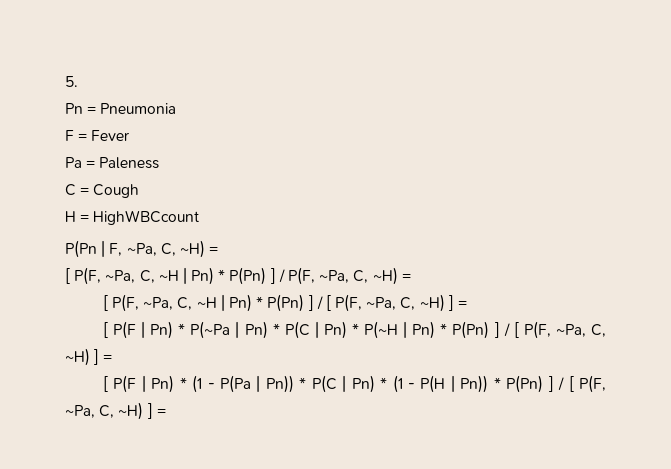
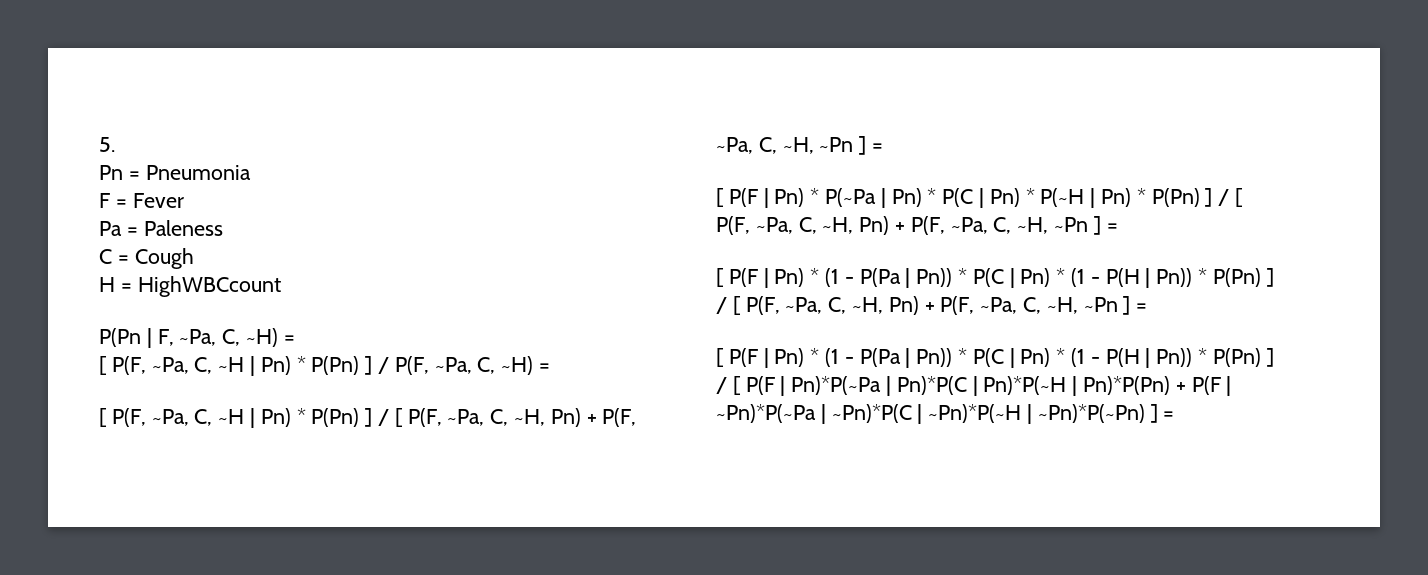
[419,294,445,312] ~H) -> [514,408,637,427] [716,137,854,154] ~H, Pn) + P(F, ~Pa, C, ~H, ~Pn
[65,348,90,366] ~H) -> [822,216,1089,235] ~H, Pn) + P(F, ~Pa, C, ~H, ~Pn
[118,402,144,420] ~H) -> [852,296,1148,315] [716,348,1274,368] [716,376,1232,396] [716,404,1145,424] ~H, Pn) + P(F, ~Pa, C, ~H, ~Pn ] = // [ P(F | Pn) * (1 - P(Pa | Pn)) * P(C | Pn) * (1 - P(H | Pn)) * P(Pn) ] / [ P(F | Pn)*P(~Pa | Pn)*P(C | Pn)*P(~H | Pn)*P(Pn) + P(F | ~Pn)*P(~Pa | ~Pn)*P(C | ~Pn)*P(~H | ~Pn)*P(~Pn)

